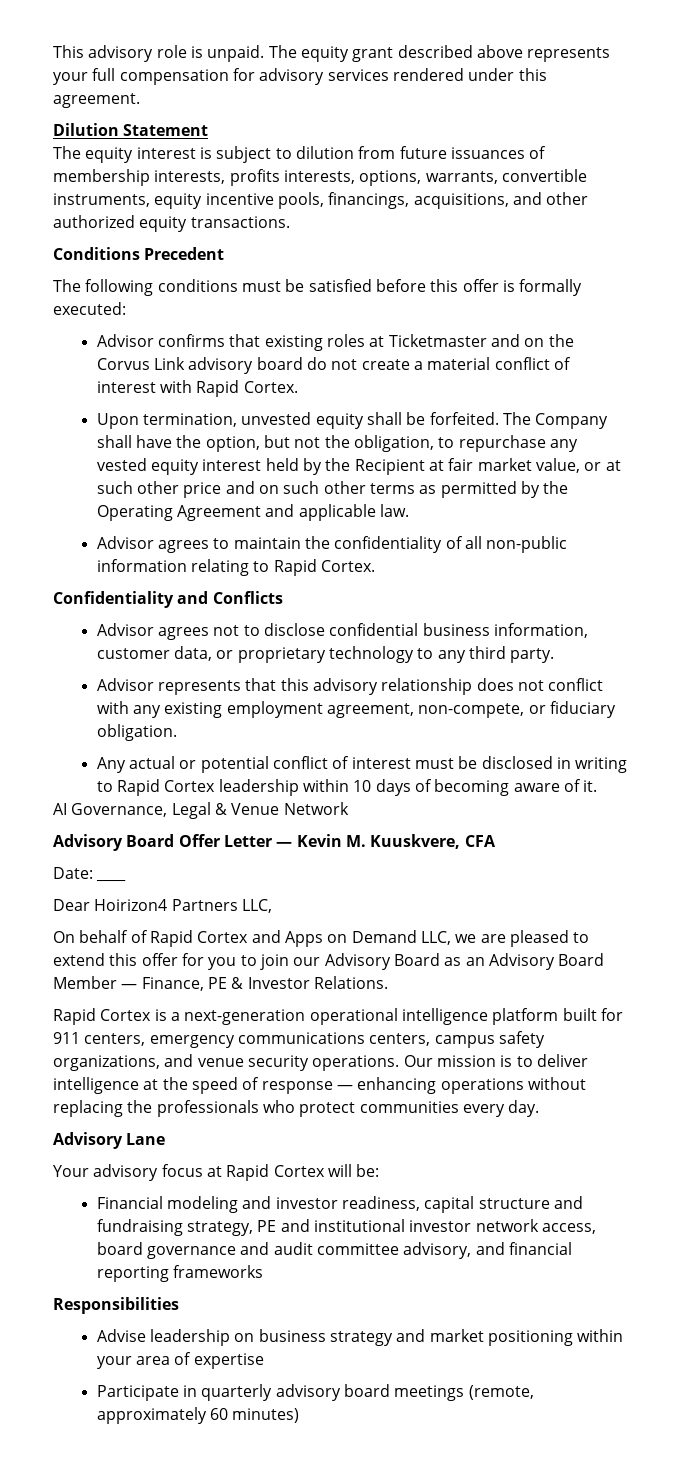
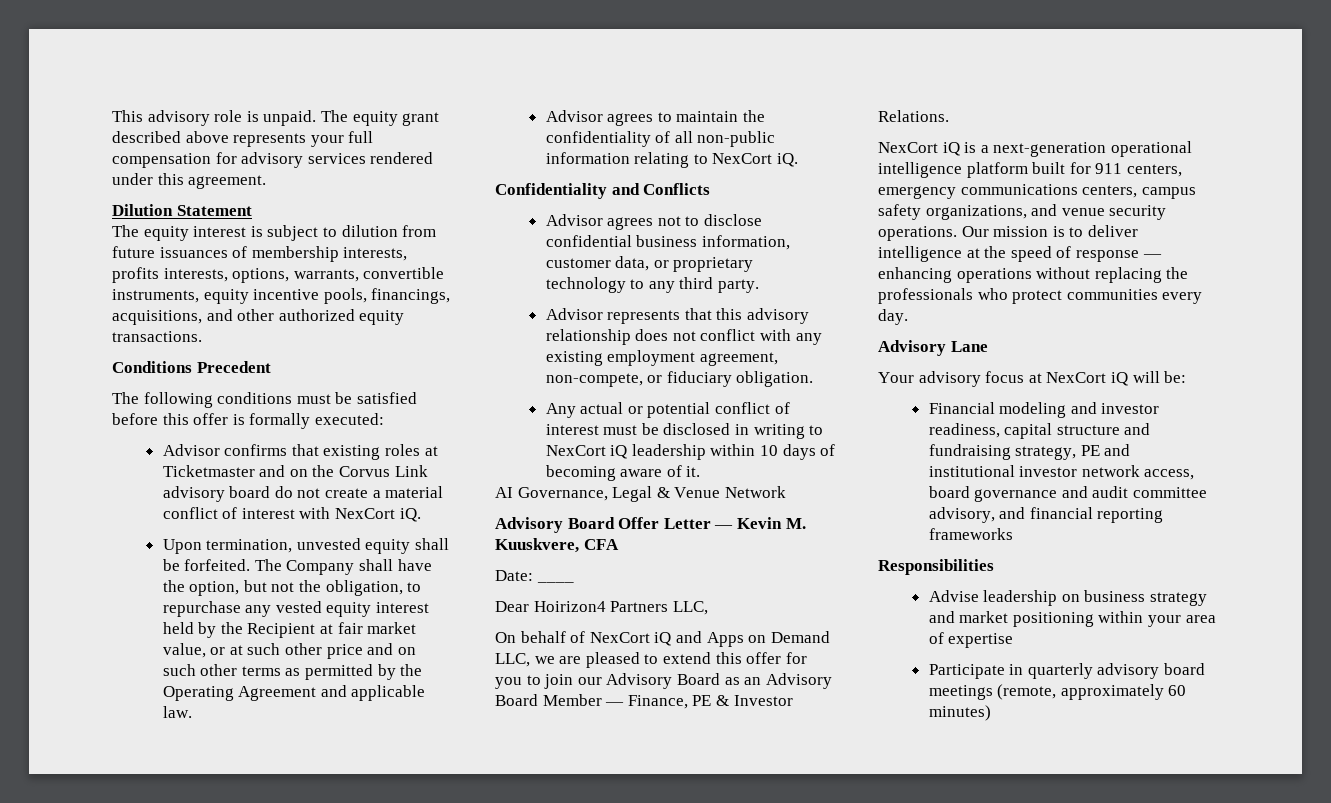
[196,380,298,397] Rapid Cortex. -> [334,508,421,522] NexCort iQ.
[273,559,376,576] Rapid Cortex. -> [712,153,798,167] NexCort iQ.
[117,779,216,796] Rapid Cortex -> [545,445,628,459] NexCort iQ
[149,930,249,947] Rapid Cortex -> [589,632,672,646] NexCort iQ
[53,1008,152,1025] Rapid Cortex -> [878,142,960,156] NexCort iQ
[226,1164,325,1181] Rapid Cortex -> [1046,372,1128,386] NexCort iQ

